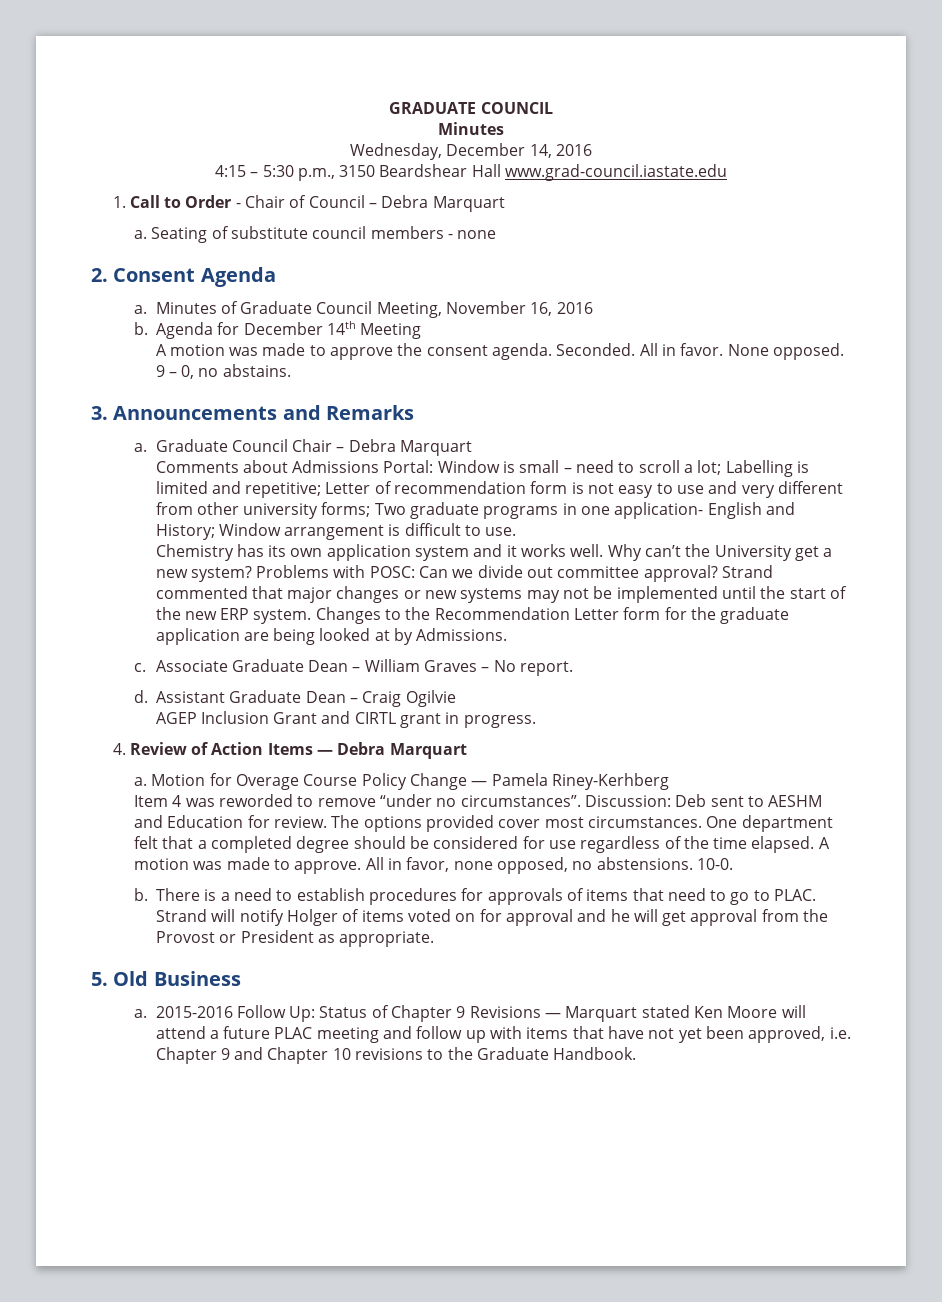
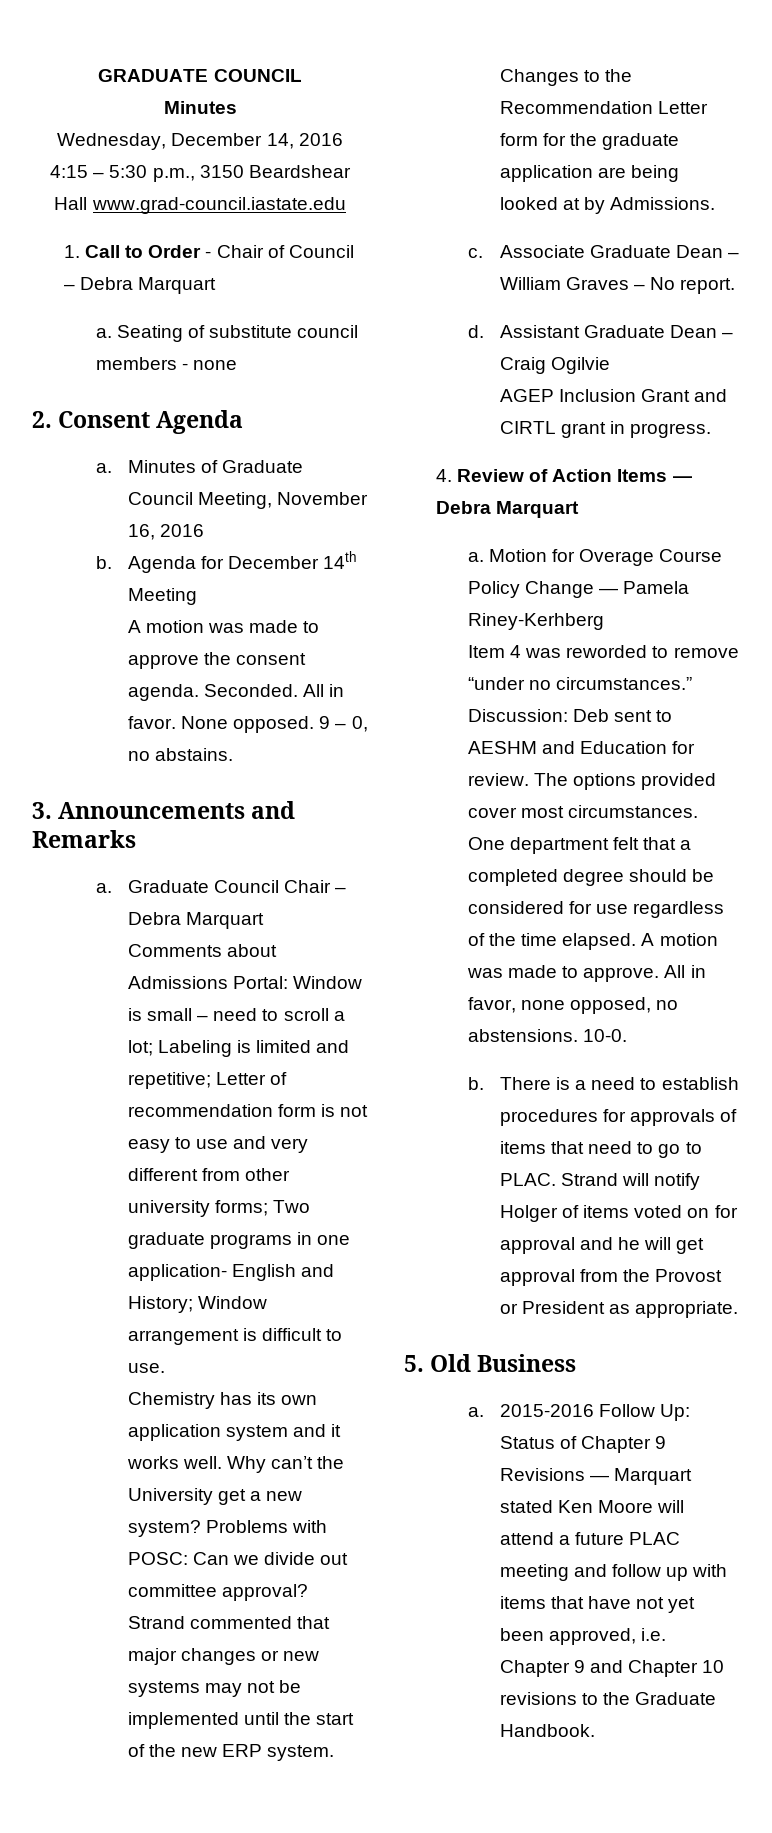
[725,460,793,477] Labelling -> [157,1040,232,1057] Labeling
[460,795,581,807] circumstances”. -> [556,677,693,690] circumstances.”

